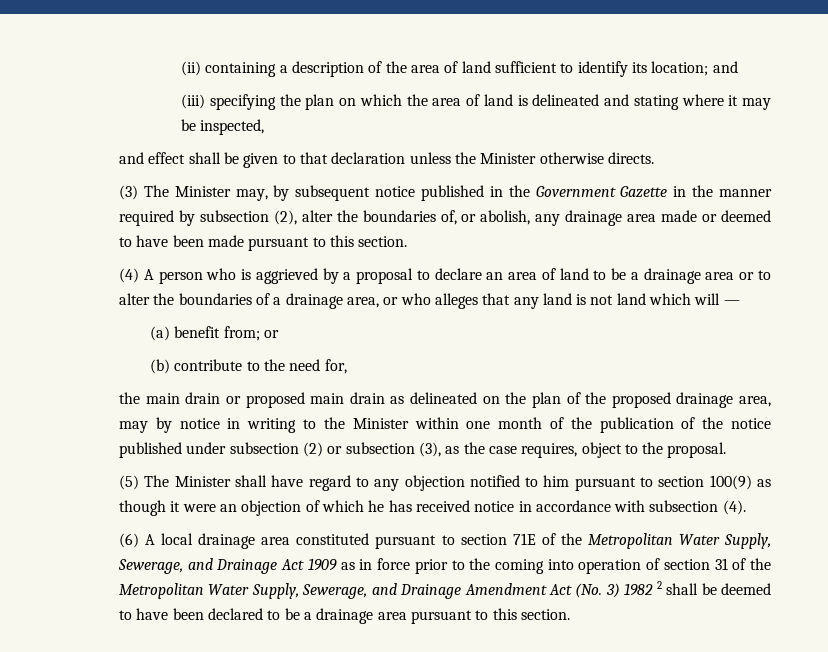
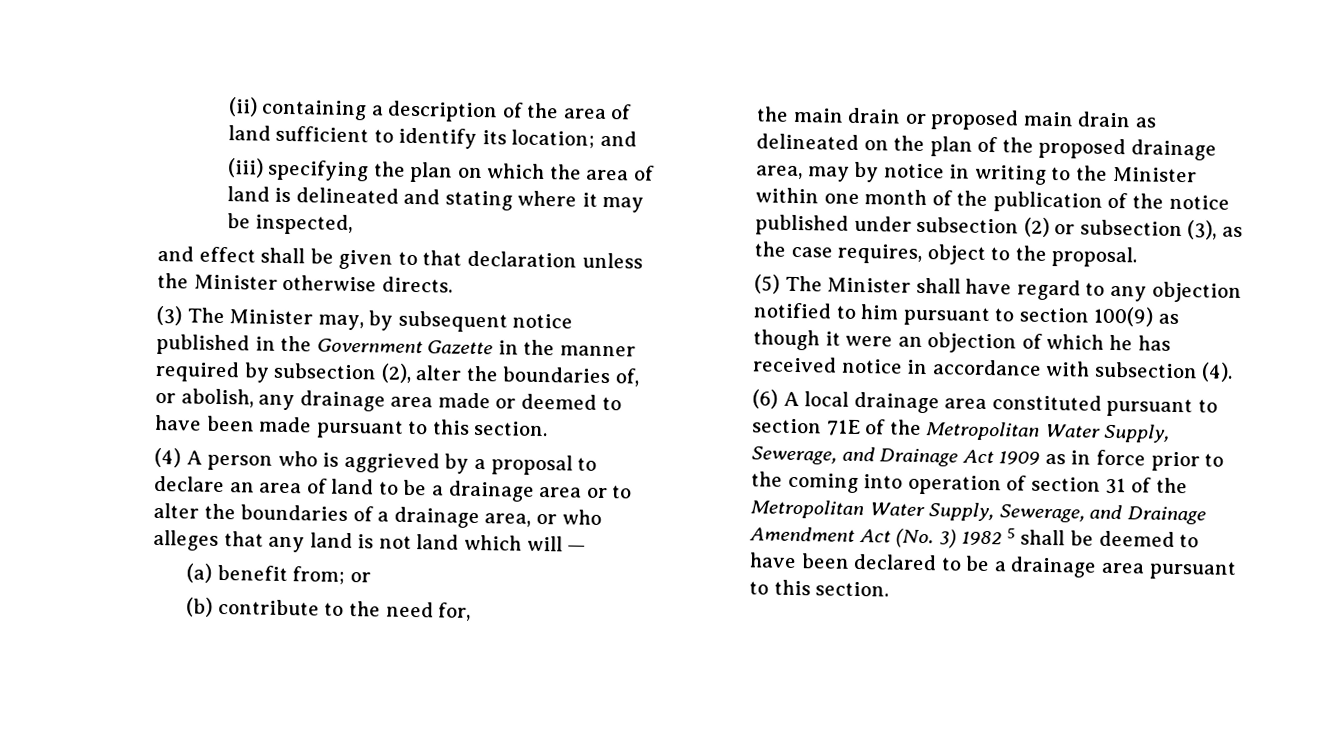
[656,581,662,589] 2 -> [1006,527,1016,539] 5

